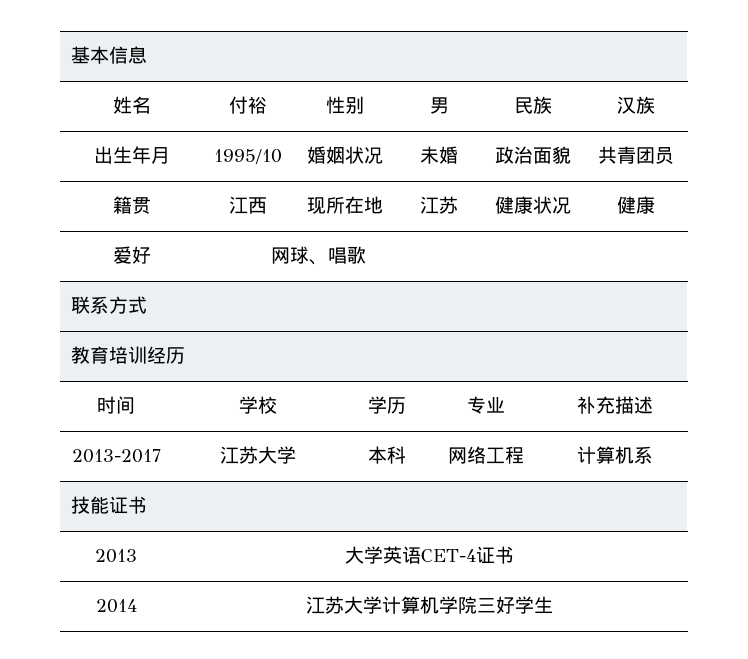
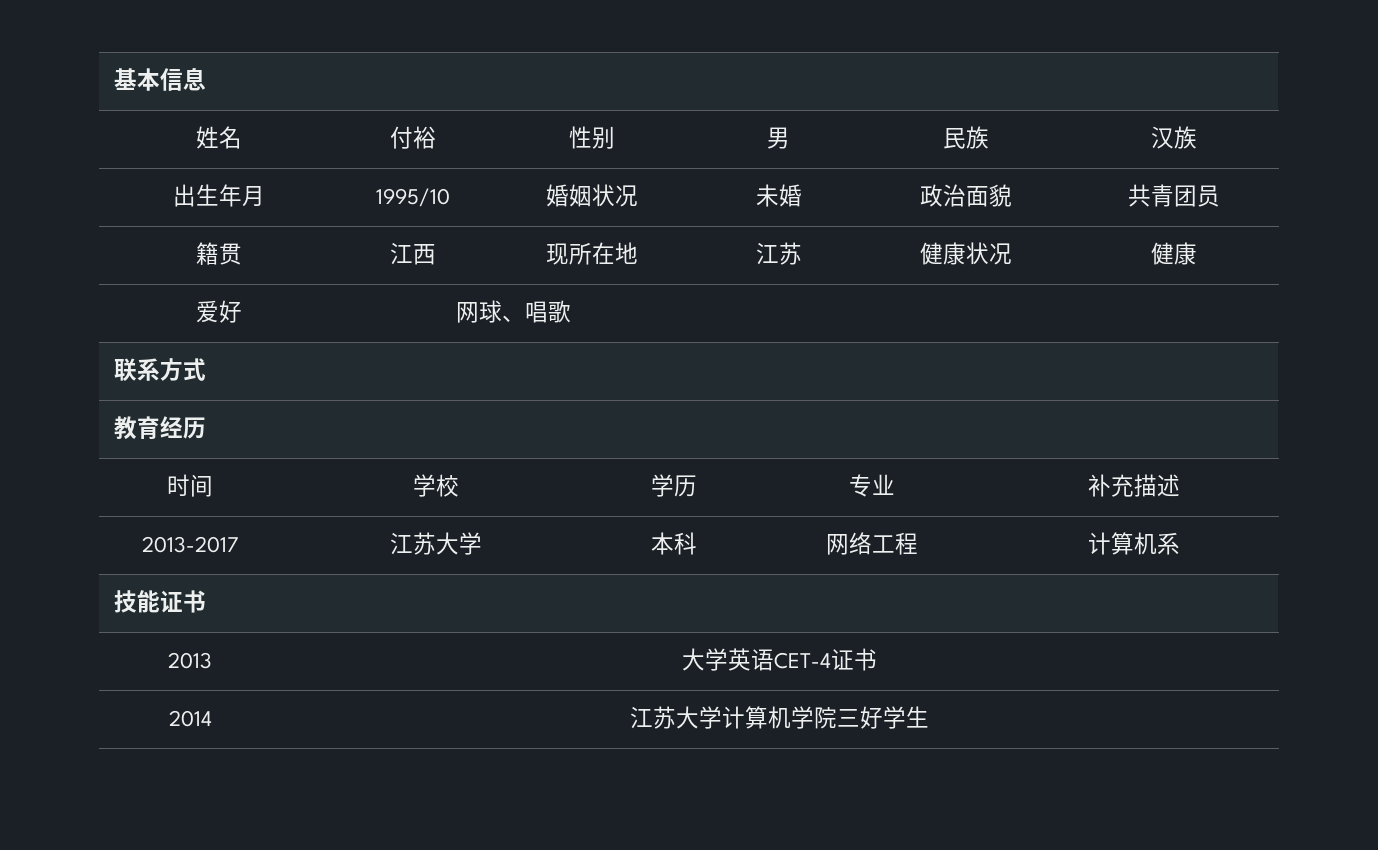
[108,346,147,364] 培训 -> (160, 427) none

